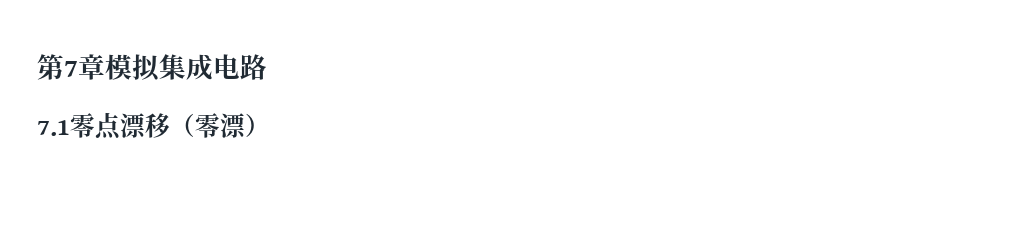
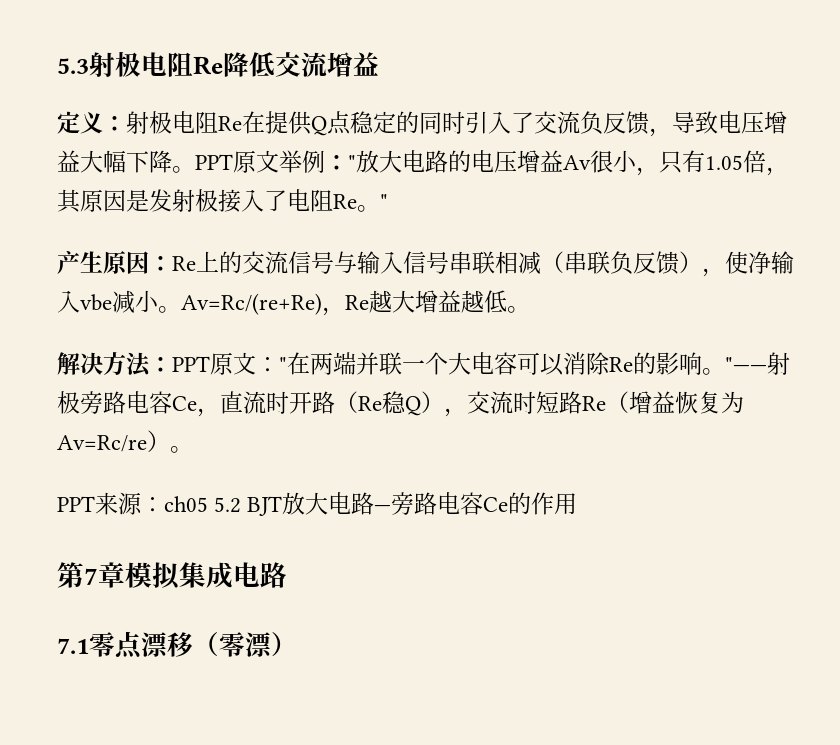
(37, 67) none -> [57,51,379,77] [57,111,787,137] [57,150,789,176] [57,189,388,213] [57,251,794,277] [57,290,530,316] [57,352,790,377] [57,391,744,417] [57,430,193,453] [57,492,578,516] 5.3射极电阻Re降低交流增益 // 定义：射极电阻Re在提供Q点稳定的同时引入了交流负反馈，导致电压增益大幅下降。PPT原文举例："放大电路的电压增益Av很小，只有1.05倍，其原因是发射极接入了电阻Re。" // 产生原因：Re上的交流信号与输入信号串联相减（串联负反馈），使净输入vbe减小。Av=Rc/(re+Re)，Re越大增益越低。 // 解决方法：PPT原文："在两端并联一个大电容可以消除Re的影响。"——射极旁路电容Ce，直流时开路（Re稳Q），交流时短路Re（增益恢复为Av=Rc/re）。 // PPT来源：ch05 5.2 BJT放大电路—旁路电容Ce的作用 //

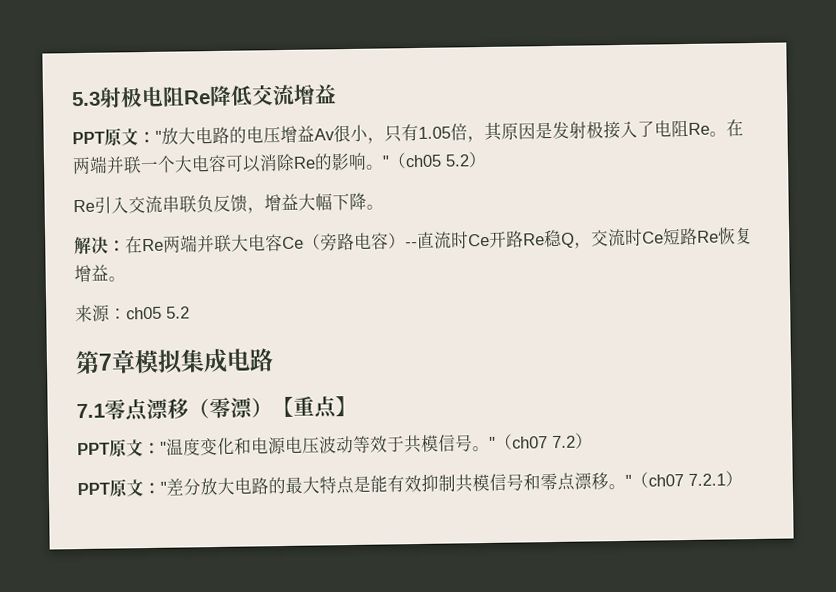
[57,111,787,137] [57,150,325,173] 定义：射极电阻Re在提供Q点稳定的同时引入了交流负反馈，导致电压增益大幅下降。PPT原文举例 -> [72,128,139,146] PPT原文
[380,194,388,209] [57,251,794,277] [57,290,530,316] [57,352,287,377] " // 产生原因：Re上的交流信号与输入信号串联相减（串联负反馈），使净输入vbe减小。Av=Rc/(re+Re)，Re越大增益越低。 // 解决方法：PPT原文：" -> (727, 134) none
[725,352,790,375] [57,391,358,417] "——射极旁路电容Ce，直流时开路（ -> [382,150,487,169] [73,192,384,214] [74,230,524,255] "（ch05 5.2） // Re引入交流串联负反馈，增益大幅下降。 // 解决：在Re两端并联大电容Ce（旁路电容）--直流时Ce开路
[421,391,444,413] ） -> (575, 240) none
(536, 402) none -> [642,231,664,244] Ce
[606,391,744,414] [57,430,193,453] [57,496,95,512] （增益恢复为Av=Rc/re）。 // PPT -> [718,227,753,245] [74,264,126,283] 恢复增益。 //
[247,492,578,516] BJT放大电路—旁路电容Ce的作用 -> (190, 312) none
(297, 644) none -> [272,395,357,419] [77,432,593,457] [77,470,743,497] 【重点】 // PPT原文："温度变化和电源电压波动等效于共模信号。"（ch07 7.2） // PPT原文："差分放大电路的最大特点是能有效抑制共模信号和零点漂移。"（ch07 7.2.1）

